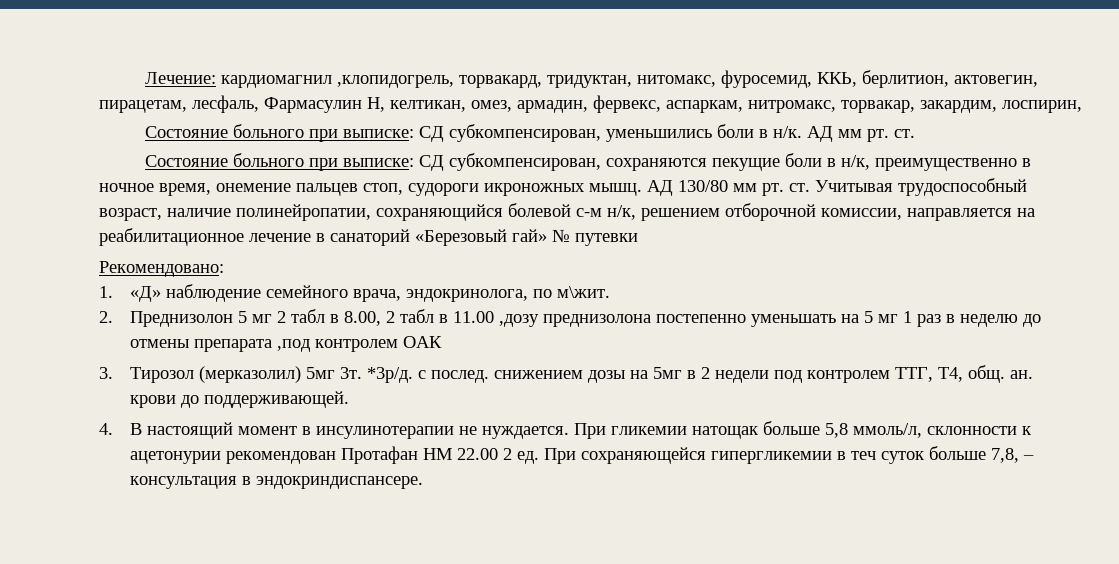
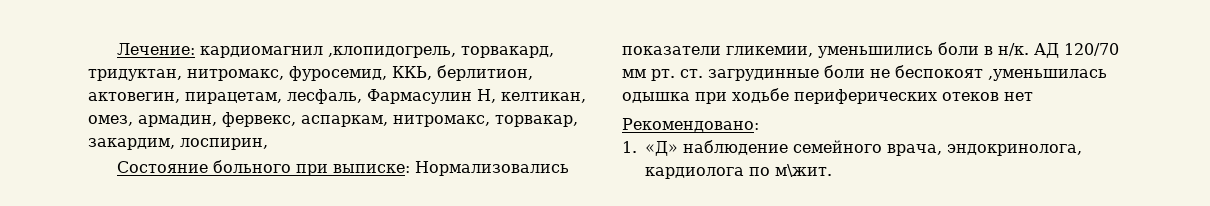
[636,75,716,87] нитомакс, -> [187,69,284,81] нитромакс,
[418,124,601,142] СД субкомпенсирован, -> [414,161,569,176] [622,46,813,57] Нормализовались показатели гликемии,
[837,129,915,142] [144,153,1031,171] [99,178,1027,196] [99,203,1035,221] [99,228,638,246] мм рт. ст. // Состояние больного при выписке: СД субкомпенсирован, сохраняются пекущие боли в н/к, преимущественно в ночное время, онемение пальцев стоп, судороги икроножных мышц. АД 130/80 мм рт. ст. Учитывая трудоспособный возраст, наличие полинейропатии, сохраняющийся болевой с-м н/к, решением отборочной комиссии, направляется на реабилитационное лечение в санаторий «Березовый гай» № путевки -> [1064,43,1119,56] [622,65,1107,81] [622,88,1033,104] 120/70 мм рт. ст. загрудинные боли не беспокоят ,уменьшилась одышка при ходьбе периферических отеков нет
(529, 295) none -> [645,167,744,179] кардиолога
[99,309,1042,327] [130,336,443,352] [99,365,1034,383] [130,391,350,408] [99,421,1032,439] [130,446,1035,464] [130,476,424,489] // 2. Преднизолон 5 мг 2 табл в 8.00, 2 табл в 11.00 ,дозу преднизолона постепенно уменьшать на 5 мг 1 раз в неделю до отмены препарата ,под контролем ОАК // 3. Тирозол (мерказолил) 5мг 3т. *3р/д. с послед. снижением дозы на 5мг в 2 недели под контролем ТТГ, Т4, общ. ан. крови до поддерживающей. // 4. В настоящий момент в инсулинотерапии не нуждается. При гликемии натощак больше 5,8 ммоль/л, склонности к ацетонурии рекомендован Протафан НМ 22.00 2 ед. При сохраняющейся гипергликемии в теч суток больше 7,8, – консультация в эндокриндиспансере. -> (832, 170) none

